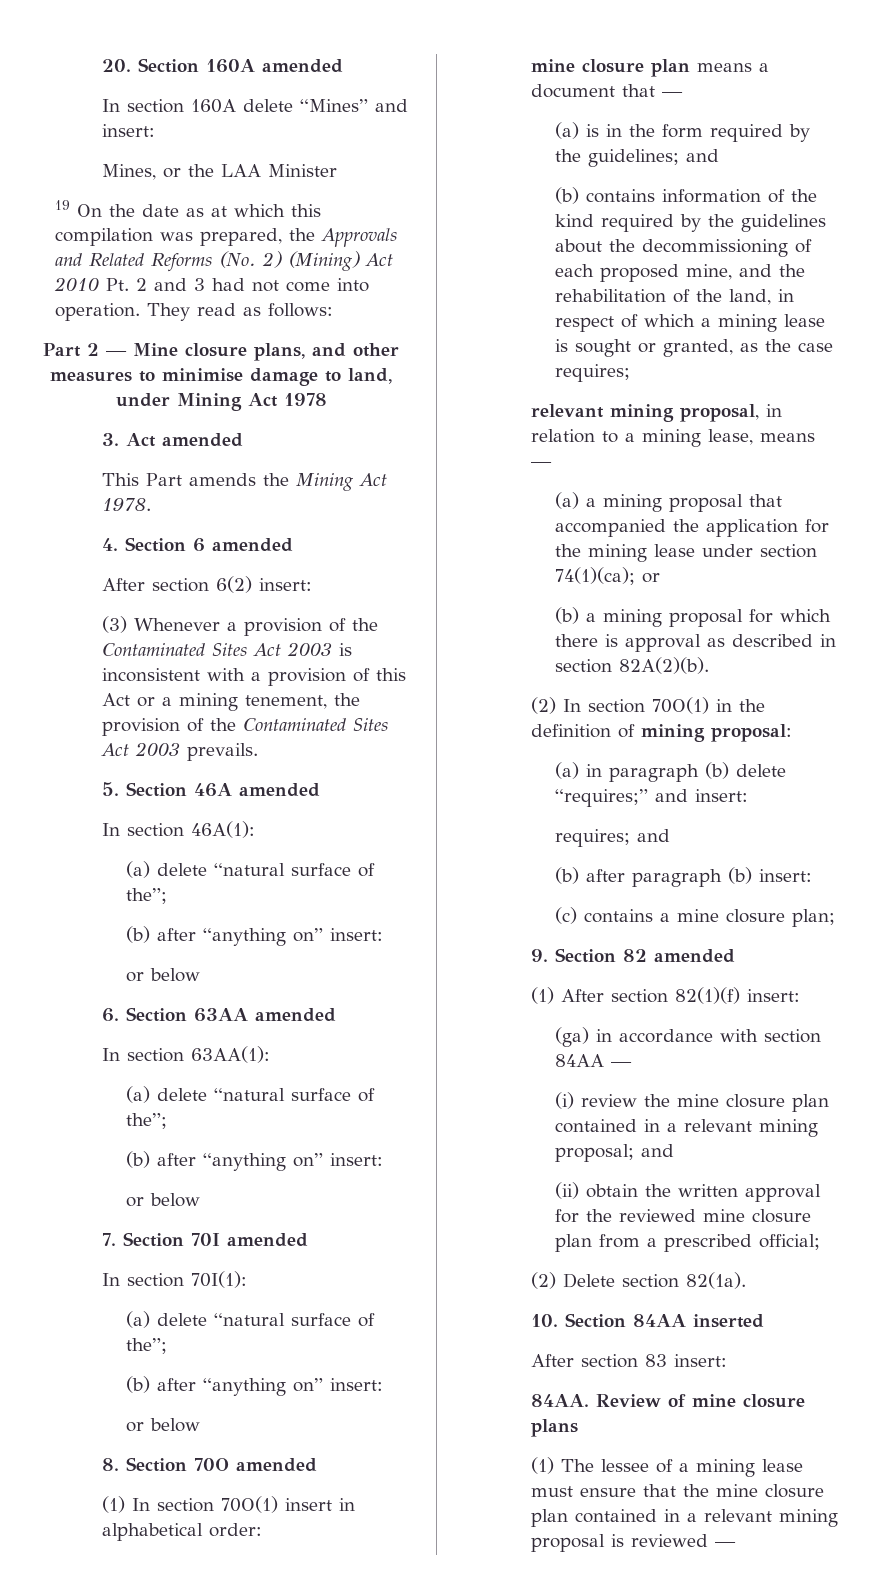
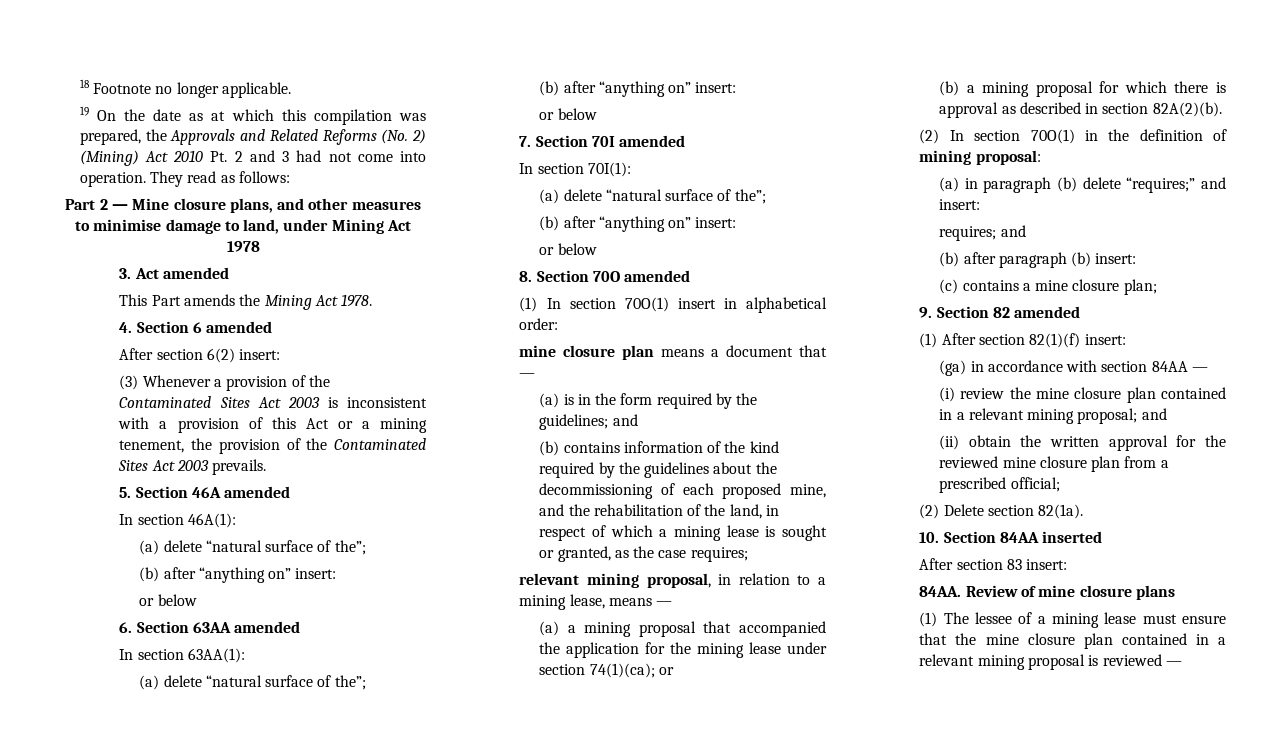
[102,58,344,73] [102,99,409,113] [102,124,156,137] [102,164,338,180] 20. Section 160A amended // In section 160A delete “Mines” and insert: // Mines, or the LAA Minister -> [79,79,292,98] 18 Footnote no longer applicable.

